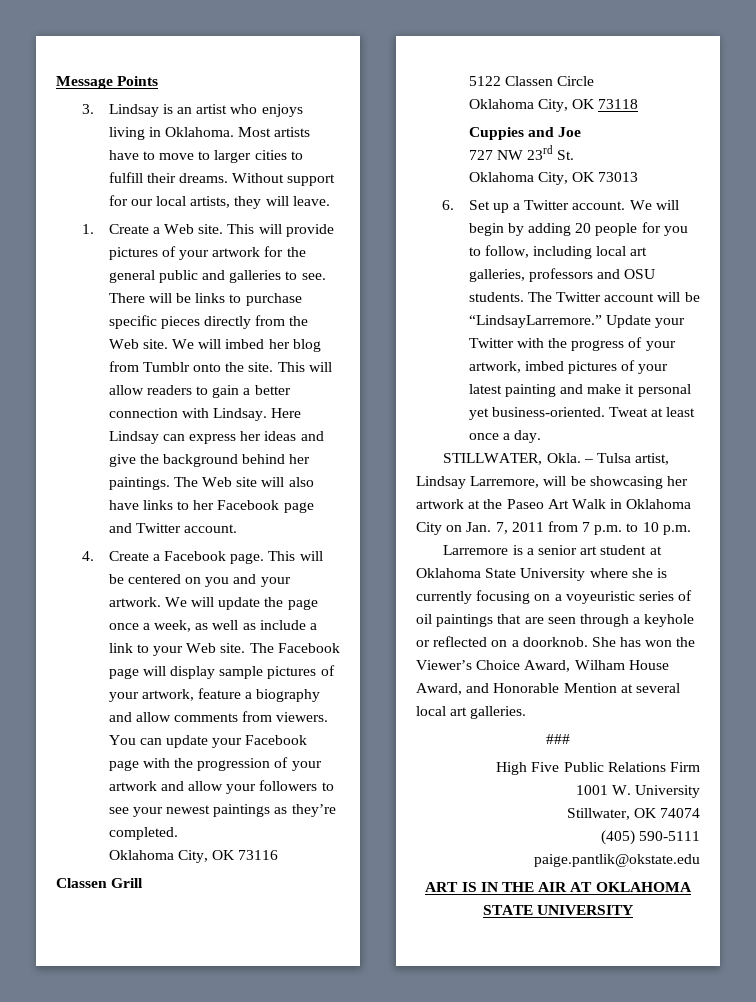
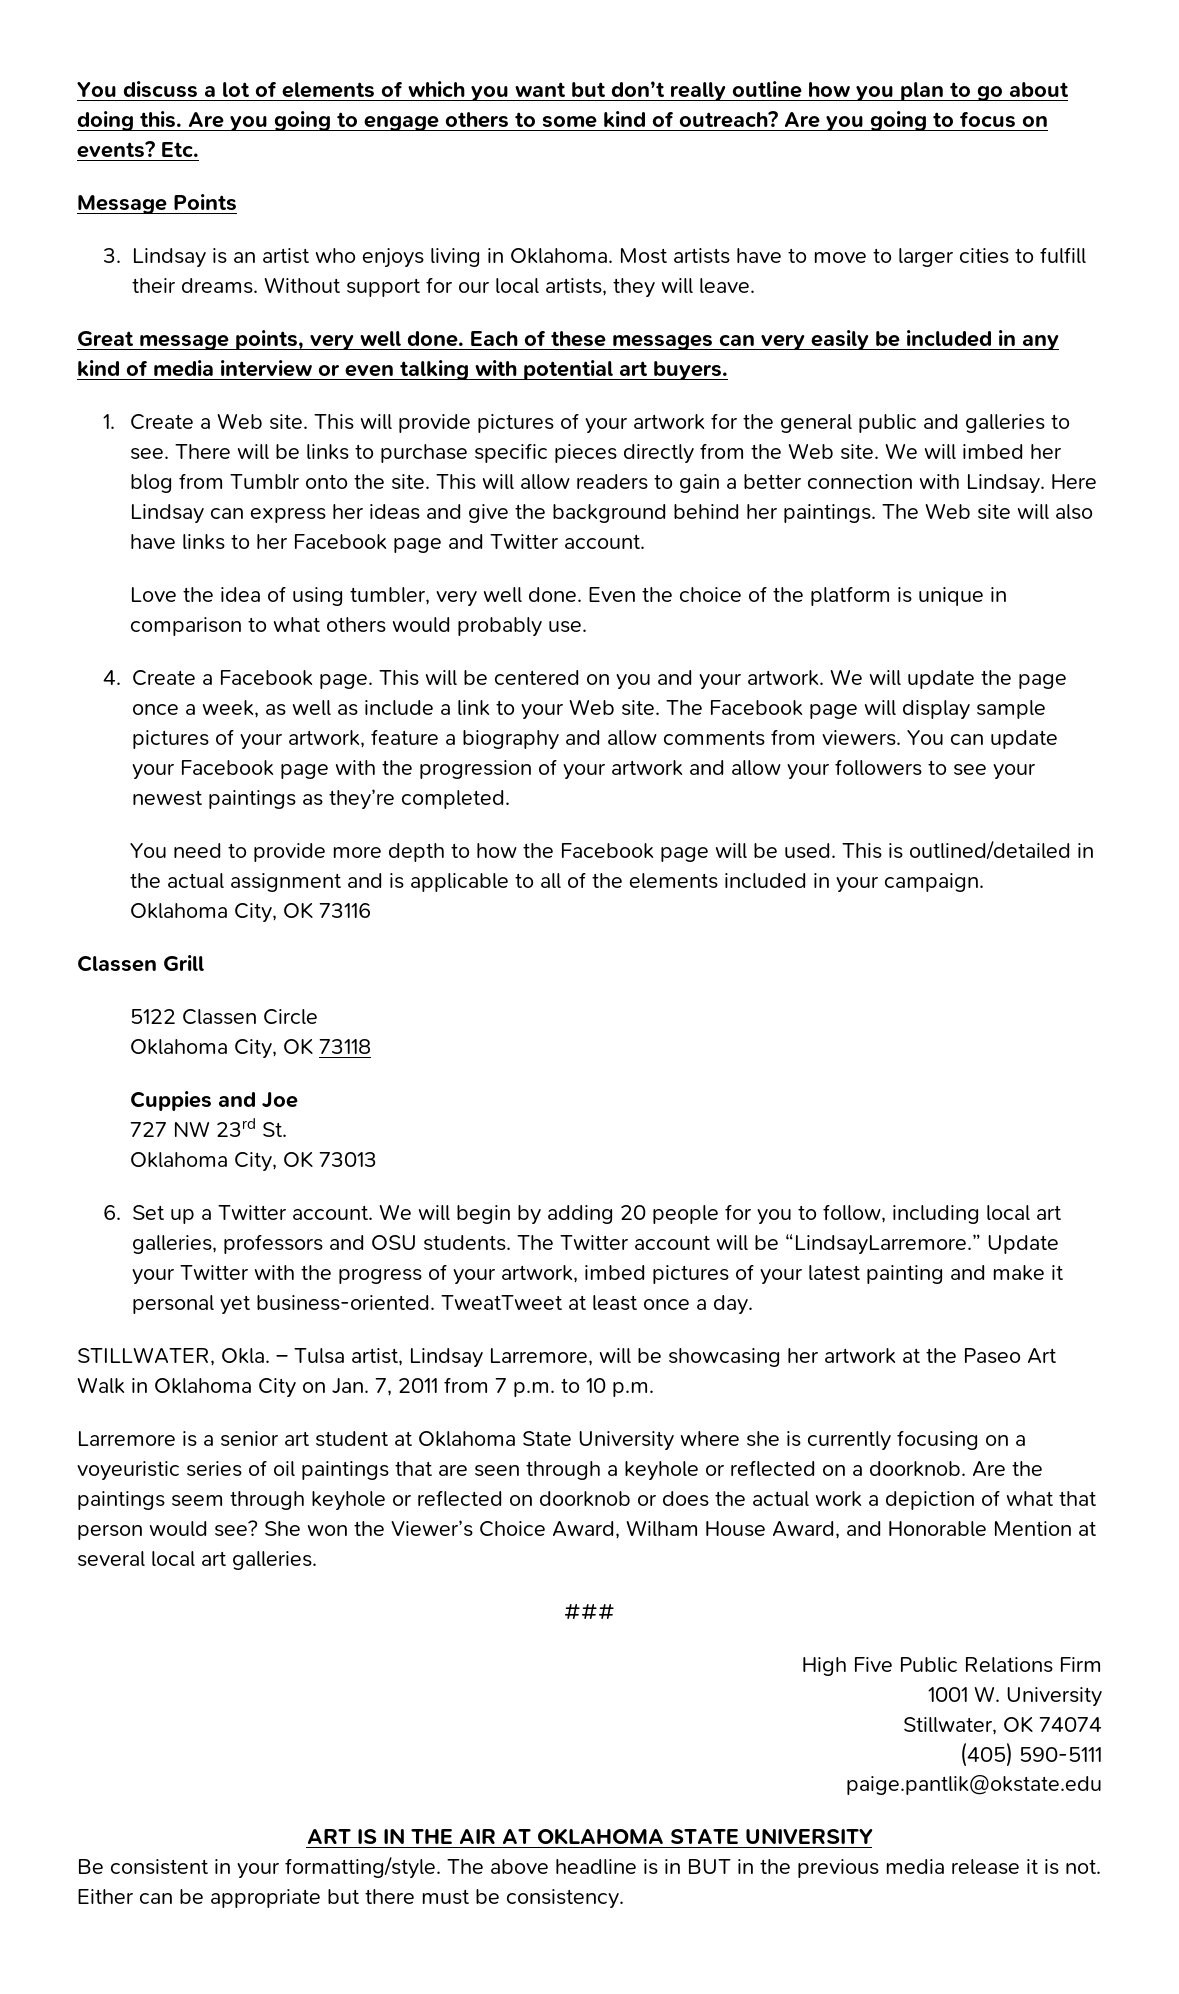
(56, 82) none -> [77,81,1069,101] [77,111,1048,131] [77,141,199,158] You discuss a lot of elements of which you want but don’t really outline how you plan to go about doing this. Are you going to engage others to some kind of outreach? Are you going to focus on events? Etc. //
(330, 201) none -> [77,330,1059,350] [77,360,728,380] // Great message points, very well done. Each of these messages can very easily be included in any kind of media interview or even talking with potential art buyers.
(238, 528) none -> [129,586,1007,607] [129,617,587,637] // Love the idea of using tumbler, very well done. Even the choice of the platform is unique in comparison to what others would probably use.
(178, 833) none -> [129,840,1094,862] [129,872,984,893] // You need to provide more depth to how the Facebook page will be used. This is outlined/detailed in the actual assignment and is applicable to all of the elements included in your campaign.
[609,407,649,417] Tweat -> [441,1295,563,1310] TweatTweet
[591,637,642,647] She has -> [972,1461,1043,1477] [77,1490,1096,1511] [77,1520,301,1540] Are the paintings seem through keyhole or reflected on doorknob or does the actual work a depiction of what that person would see? She
(634, 910) none -> [77,1856,1101,1879] [77,1889,624,1909] // Be consistent in your formatting/style. The above headline is in BUT in the previous media release it is not. Either can be appropriate but there must be consistency.

